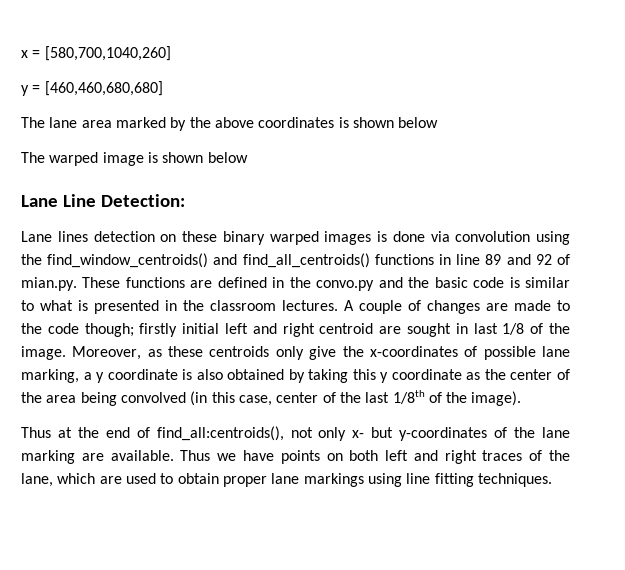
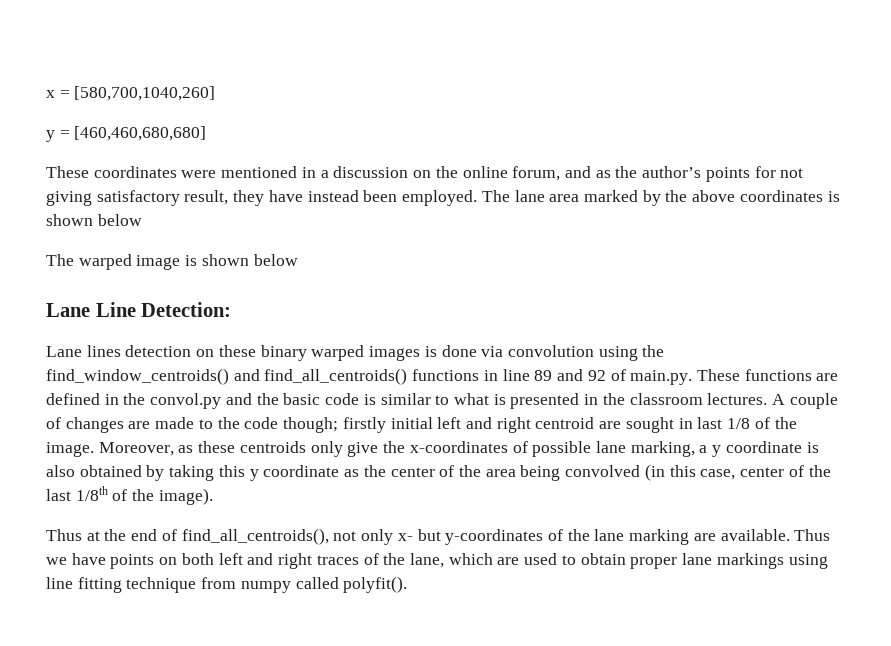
(163, 88) none -> [46,166,804,182] [46,190,478,206] These coordinates were mentioned in a discussion on the online forum, and as the author’s points for not giving satisfactory result, they have instead been employed.
[21,277,77,291] mian.py. -> [630,370,693,385] main.py.
[316,280,375,291] convo.py -> [150,393,222,409] convol.py
[156,426,284,441] find_all:centroids(), -> [181,528,329,545] find_all_centroids(),
[477,473,552,487] techniques. -> [126,576,408,593] technique from numpy called polyfit().

